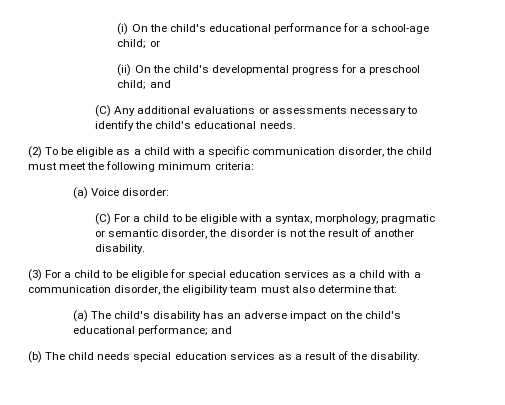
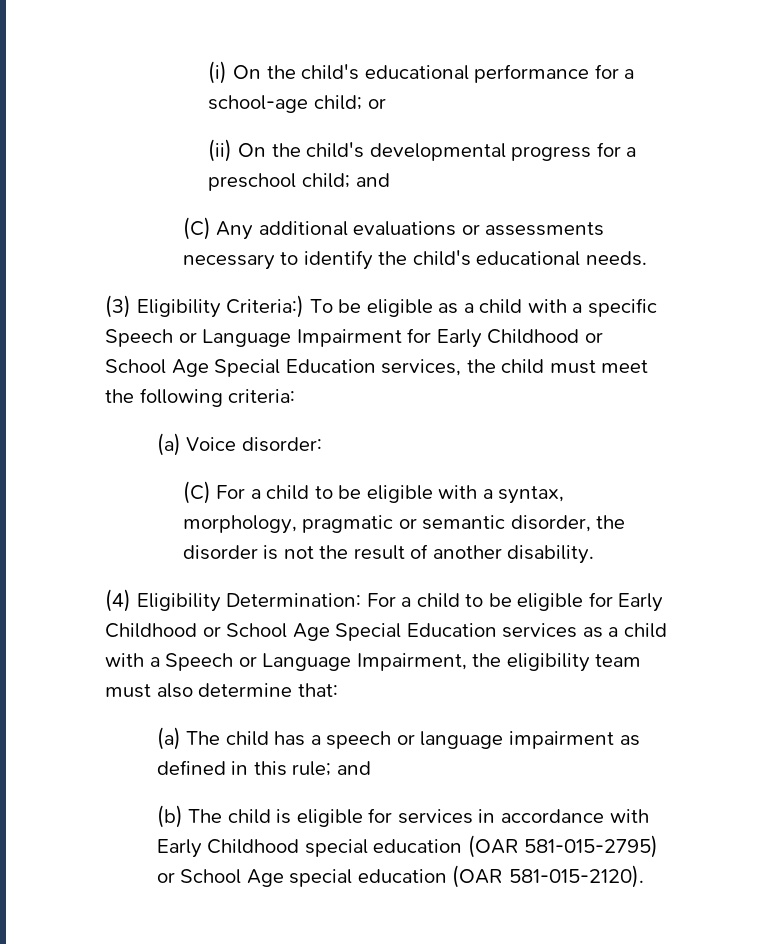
[28,146,42,158] (2) -> [105,295,305,318] (3) Eligibility Criteria:)
[252,147,385,157] communication disorder, -> [105,328,603,348] [105,359,462,377] Speech or Language Impairment for Early Childhood or School Age Special Education services,
[158,162,212,170] minimum -> (223, 397) none
[28,269,42,281] (3) -> [105,589,362,612] (4) Eligibility Determination:
[187,270,281,280] special education -> [618,593,664,612] [105,623,497,641] Early Childhood or School Age Special Education
[28,285,161,295] communication disorder, -> [165,653,467,671] Speech or Language Impairment,
[113,311,401,321] [72,325,232,336] [28,351,421,363] child's disability has an adverse impact on the child's educational performance; and // (b) The child needs special education services as a result of the disability. -> [225,731,640,749] [156,760,371,776] [156,805,649,828] [156,835,659,858] [156,865,644,888] child has a speech or language impairment as defined in this rule; and // (b) The child is eligible for services in accordance with Early Childhood special education (OAR 581-015-2795) or School Age special education (OAR 581-015-2120).

